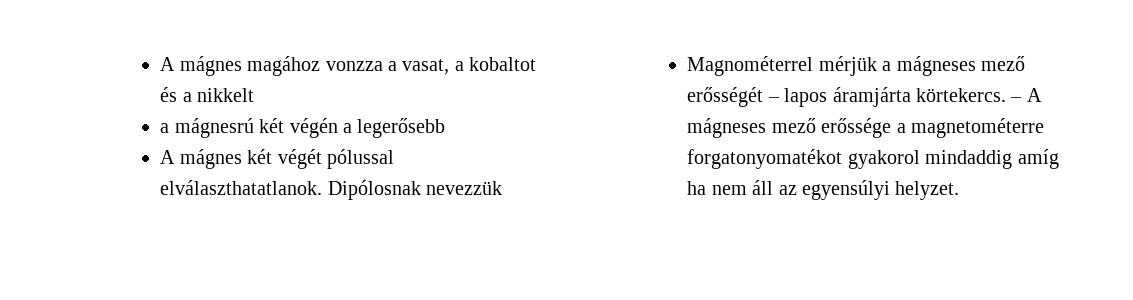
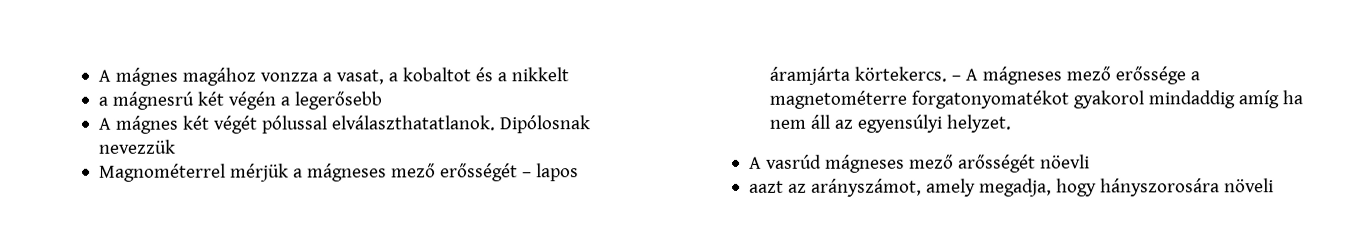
(960, 190) none -> [748,154,1090,173] [748,178,1274,197] // A vasrúd mágneses mező arősségét nöevli // aazt az arányszámot, amely megadja, hogy hányszorosára növeli

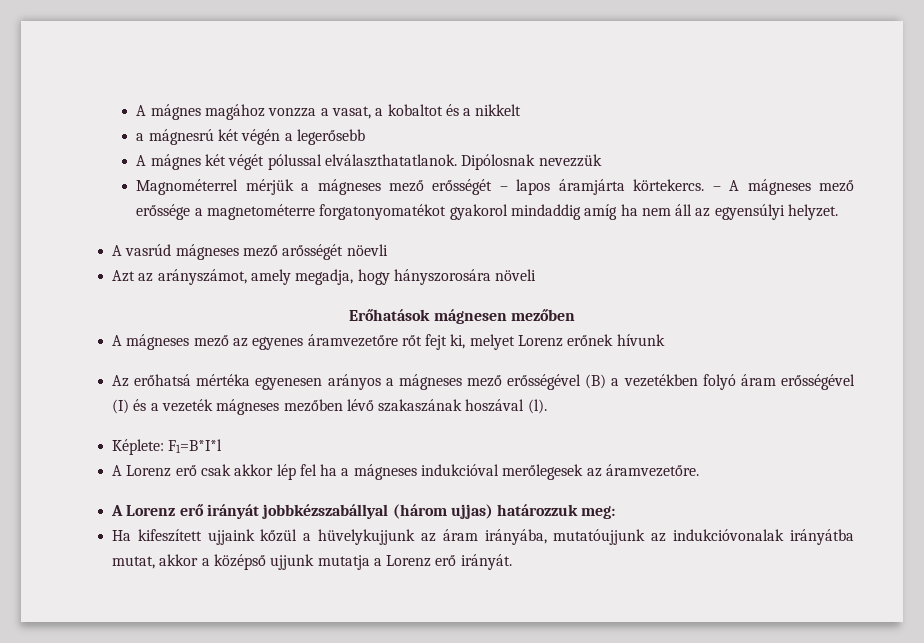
[748,180,784,193] aazt -> [111,270,135,282] Azt
(1274, 185) none -> [349,309,575,324] [111,334,665,350] [111,374,855,390] [111,399,547,415] [111,439,223,455] [111,464,700,480] [110,504,616,519] [111,529,855,545] [111,554,512,570] // Erőhatások mágnesen mezőben // A mágneses mező az egyenes áramvezetőre rőt fejt ki, melyet Lorenz erőnek hívunk // Az erőhatsá mértéka egyenesen arányos a mágneses mező erősségével (B) a vezetékben folyó áram erősségével (I) és a vezeték mágneses mezőben lévő szakaszának hoszával (l). // Képlete: F1=B*I*l // A Lorenz erő csak akkor lép fel ha a mágneses indukcióval merőlegesek az áramvezetőre. // A Lorenz erő irányát jobbkézszabállyal (három ujjas) határozzuk meg: // Ha kifeszített ujjaink kőzül a hüvelykujjunk az áram irányába, mutatóujjunk az indukcióvonalak irányátba mutat, akkor a középső ujjunk mutatja a Lorenz erő irányát.

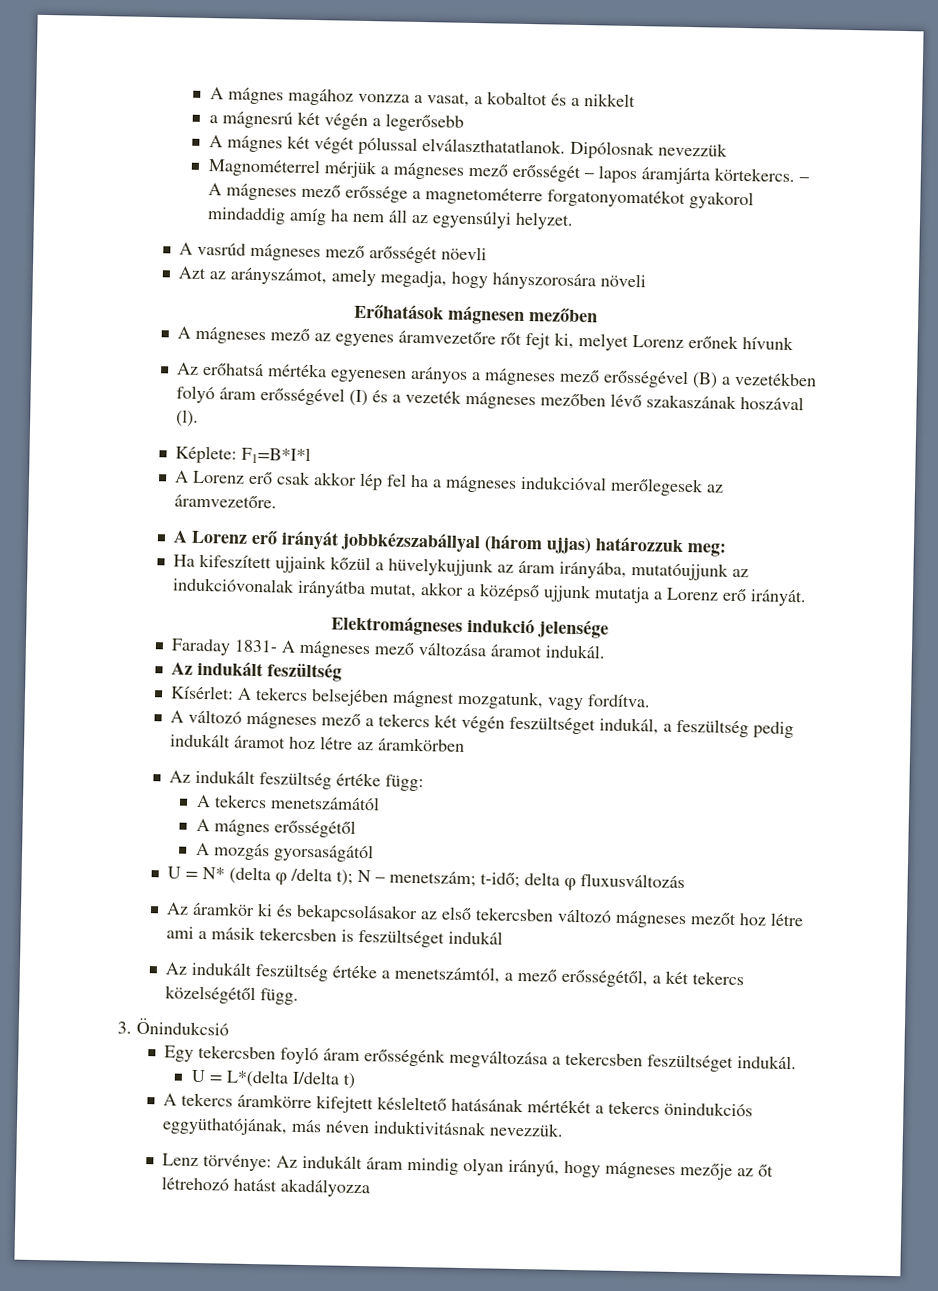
(512, 562) none -> [330,615,609,639] [171,638,607,659] [171,660,343,682] [170,685,652,711] [170,709,795,739] [170,733,466,752] [169,769,425,792] [195,794,380,811] [195,818,356,838] [195,842,374,863] [167,866,686,892] [166,901,805,929] [166,926,504,948] [165,961,745,988] [165,985,300,1005] [117,1017,229,1036] [164,1045,798,1073] [190,1069,355,1089] [163,1092,754,1117] [162,1116,565,1137] [162,1153,775,1181] [161,1176,371,1198] // Elektromágneses indukció jelensége // Faraday 1831- A mágneses mező változása áramot indukál. // Az indukált feszültség // Kísérlet: A tekercs belsejében mágnest mozgatunk, vagy fordítva. // A változó mágneses mező a tekercs két végén feszültséget indukál, a feszültség pedig indukált áramot hoz létre az áramkörben // Az indukált feszültség értéke függ: // A tekercs menetszámától // A mágnes erősségétől // A mozgás gyorsaságától // U = N* (delta φ /delta t); N – menetszám; t-idő; delta φ fluxusváltozás // Az áramkör ki és bekapcsolásakor az első tekercsben változó mágneses mezőt hoz létre ami a másik tekercsben is feszültséget indukál // Az indukált feszültség értéke a menetszámtól, a mező erősségétől, a két tekercs közelségétől függ. // 3. Önindukcsió // Egy tekercsben foyló áram erősségénk megváltozása a tekercsben feszültséget indukál. // U = L*(delta I/delta t) // A tekercs áramkörre kifejtett késleltető hatásának mértékét a tekercs önindukciós eggyüthatójának, más néven induktivitásnak nevezzük. // Lenz törvénye: Az indukált áram mindig olyan irányú, hogy mágneses mezője az őt létrehozó hatást akadályozza

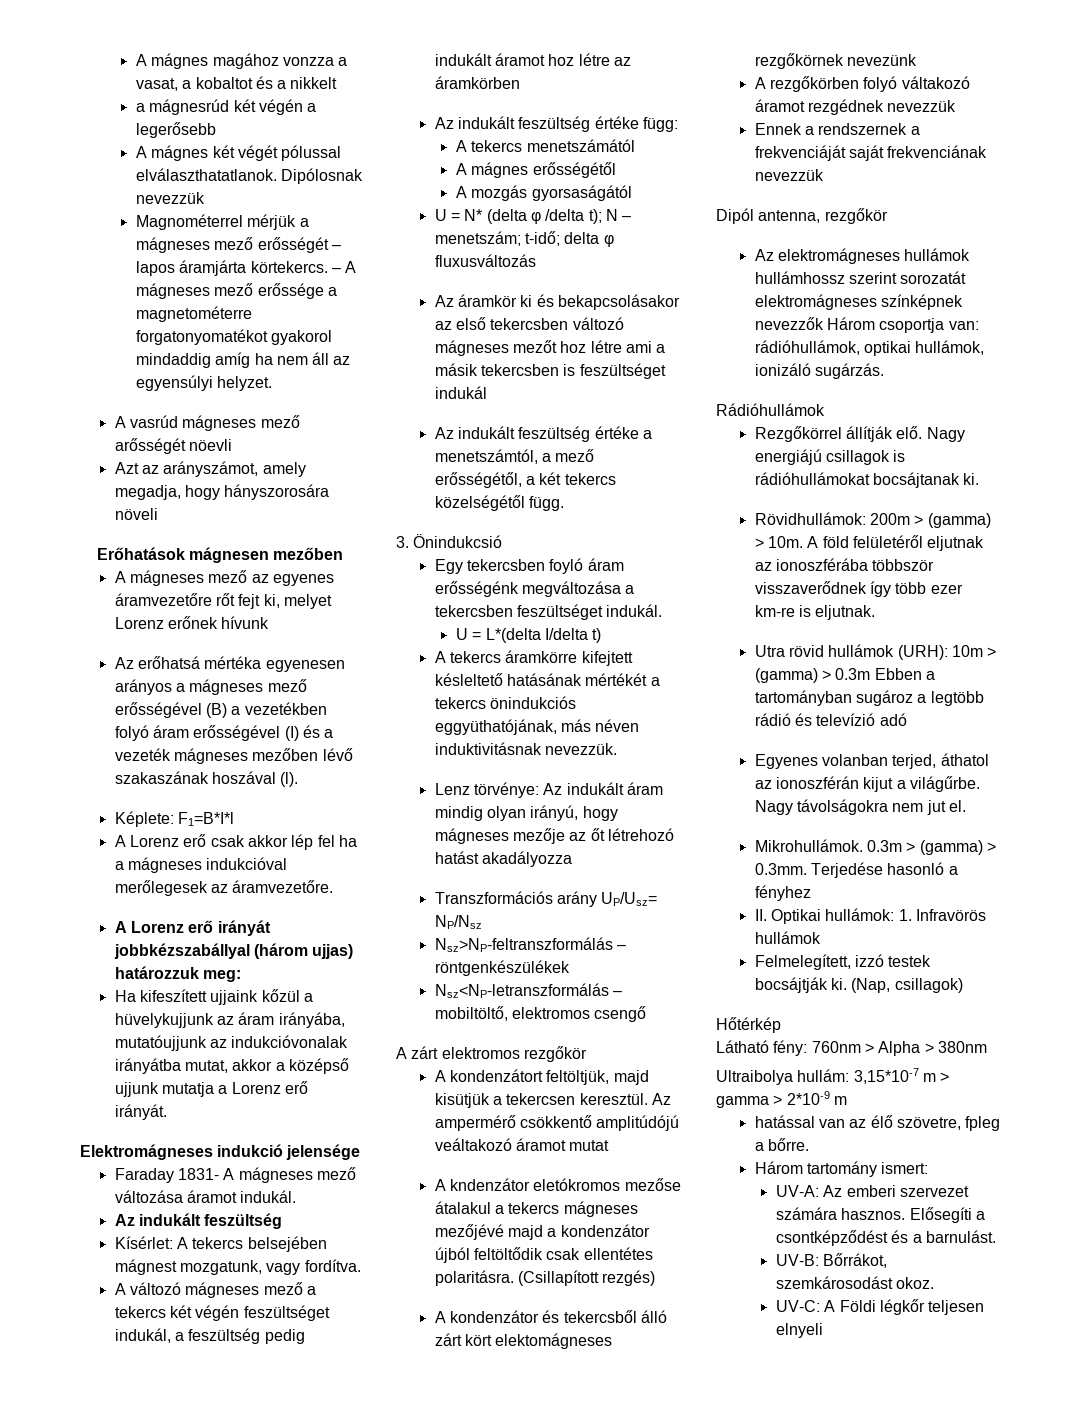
[221,111,293,129] mágnesrú -> [149,99,230,115] mágnesrúd
(371, 1188) none -> [434,891,658,907] [434,915,482,929] [434,937,627,952] [434,960,570,976] [434,983,623,998] [434,1006,647,1022] [396,1046,587,1062] [434,1069,649,1085] [434,1093,672,1108] [434,1115,680,1131] [434,1138,610,1151] [434,1178,681,1191] [434,1201,638,1217] [434,1224,650,1240] [434,1247,653,1263] [434,1270,656,1286] [434,1310,668,1323] [434,1333,613,1349] [754,53,918,69] [754,76,970,92] [754,99,957,115] [754,123,920,135] [754,145,988,161] [754,169,824,181] [716,208,888,224] [754,248,971,264] [754,271,967,284] [754,294,964,310] [754,317,979,333] [754,340,985,356] [754,363,885,379] [716,403,825,416] [754,426,965,442] [754,449,906,465] [754,472,980,488] [754,512,991,528] [754,535,985,551] [754,558,935,571] [754,581,963,597] [754,605,876,620] [754,644,997,660] [754,668,936,683] [754,690,984,706] [754,713,907,726] [754,753,989,769] [754,776,981,792] [754,799,967,815] [754,839,997,855] [754,862,958,878] [754,885,811,901] [754,908,987,924] [754,931,821,944] [754,954,932,970] [754,977,963,993] [716,1017,781,1033] [716,1040,987,1056] [716,1068,950,1085] [716,1091,847,1108] [754,1115,1001,1131] [754,1138,810,1151] [754,1161,929,1177] [775,1185,969,1197] [775,1207,985,1223] [775,1230,996,1246] [775,1253,888,1268] [775,1276,935,1289] [775,1299,985,1315] [775,1323,823,1338] // Transzformációs arány UP/Usz= NP/Nsz // Nsz>NP-feltranszformálás – röntgenkészülékek // Nsz<NP-letranszformálás – mobiltöltő, elektromos csengő // A zárt elektromos rezgőkör // A kondenzátort feltöltjük, majd kisütjük a tekercsen keresztül. Az ampermérő csökkentő amplitúdójú veáltakozó áramot mutat // A kndenzátor eletókromos mezőse átalakul a tekercs mágneses mezőjévé majd a kondenzátor újból feltöltődik csak ellentétes polaritásra. (Csillapított rezgés) // A kondenzátor és tekercsből álló zárt kört elektomágneses rezgőkörnek nevezünk // A rezgőkörben folyó váltakozó áramot rezgédnek nevezzük // Ennek a rendszernek a frekvenciáját saját frekvenciának nevezzük // Dipól antenna, rezgőkör // Az elektromágneses hullámok hullámhossz szerint sorozatát elektromágneses színképnek nevezzők Három csoportja van: rádióhullámok, optikai hullámok, ionizáló sugárzás. // Rádióhullámok // Rezgőkörrel állítják elő. Nagy energiájú csillagok is rádióhullámokat bocsájtanak ki. // Rövidhullámok: 200m > (gamma) > 10m. A föld felületéről eljutnak az ionoszférába többször visszaverődnek így több ezer km-re is eljutnak. // Utra rövid hullámok (URH): 10m > (gamma) > 0.3m Ebben a tartományban sugároz a legtöbb rádió és televízió adó // Egyenes volanban terjed, áthatol az ionoszférán kijut a világűrbe. Nagy távolságokra nem jut el. // Mikrohullámok. 0.3m > (gamma) > 0.3mm. Terjedése hasonló a fényhez // II. Optikai hullámok: 1. Infravörös hullámok // Felmelegített, izzó testek bocsájtják ki. (Nap, csillagok) // Hőtérkép // Látható fény: 760nm > Alpha > 380nm // Ultraibolya hullám: 3,15*10-7 m > gamma > 2*10-9 m // hatással van az élő szövetre, fpleg a bőrre. // Három tartomány ismert: // UV-A: Az emberi szervezet számára hasznos. Elősegíti a csontképződést és a barnulást. // UV-B: Bőrrákot, szemkárosodást okoz. // UV-C: A Földi légkőr teljesen elnyeli

